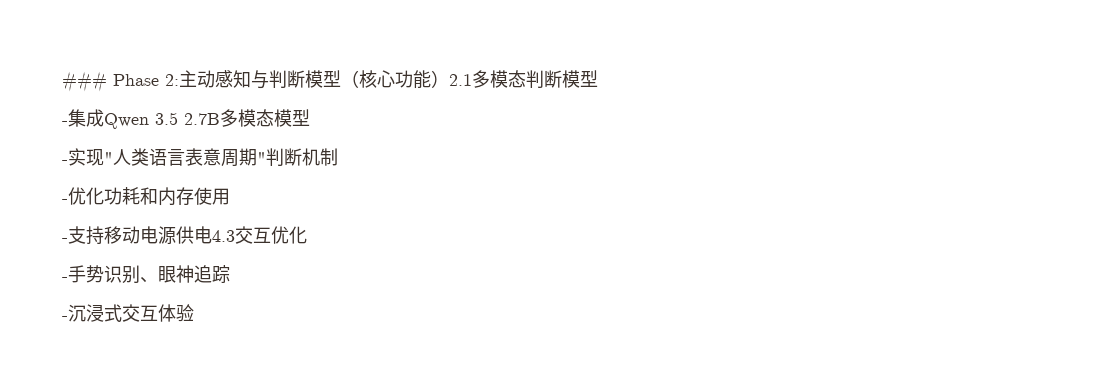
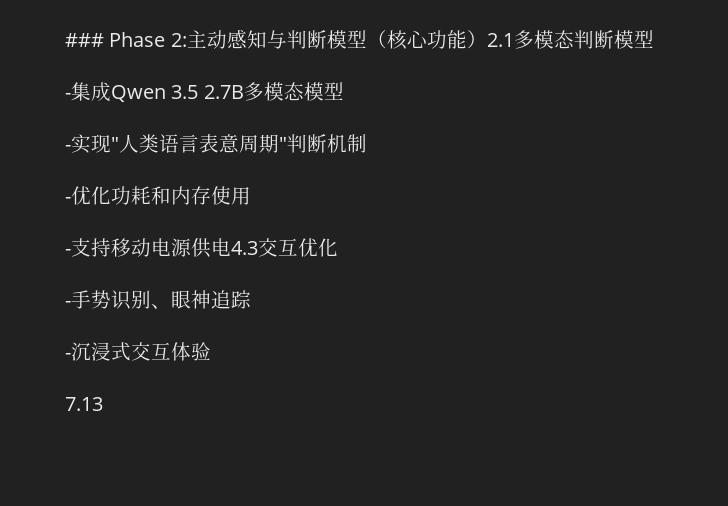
(194, 313) none -> [65,397,103,411] // 7.13

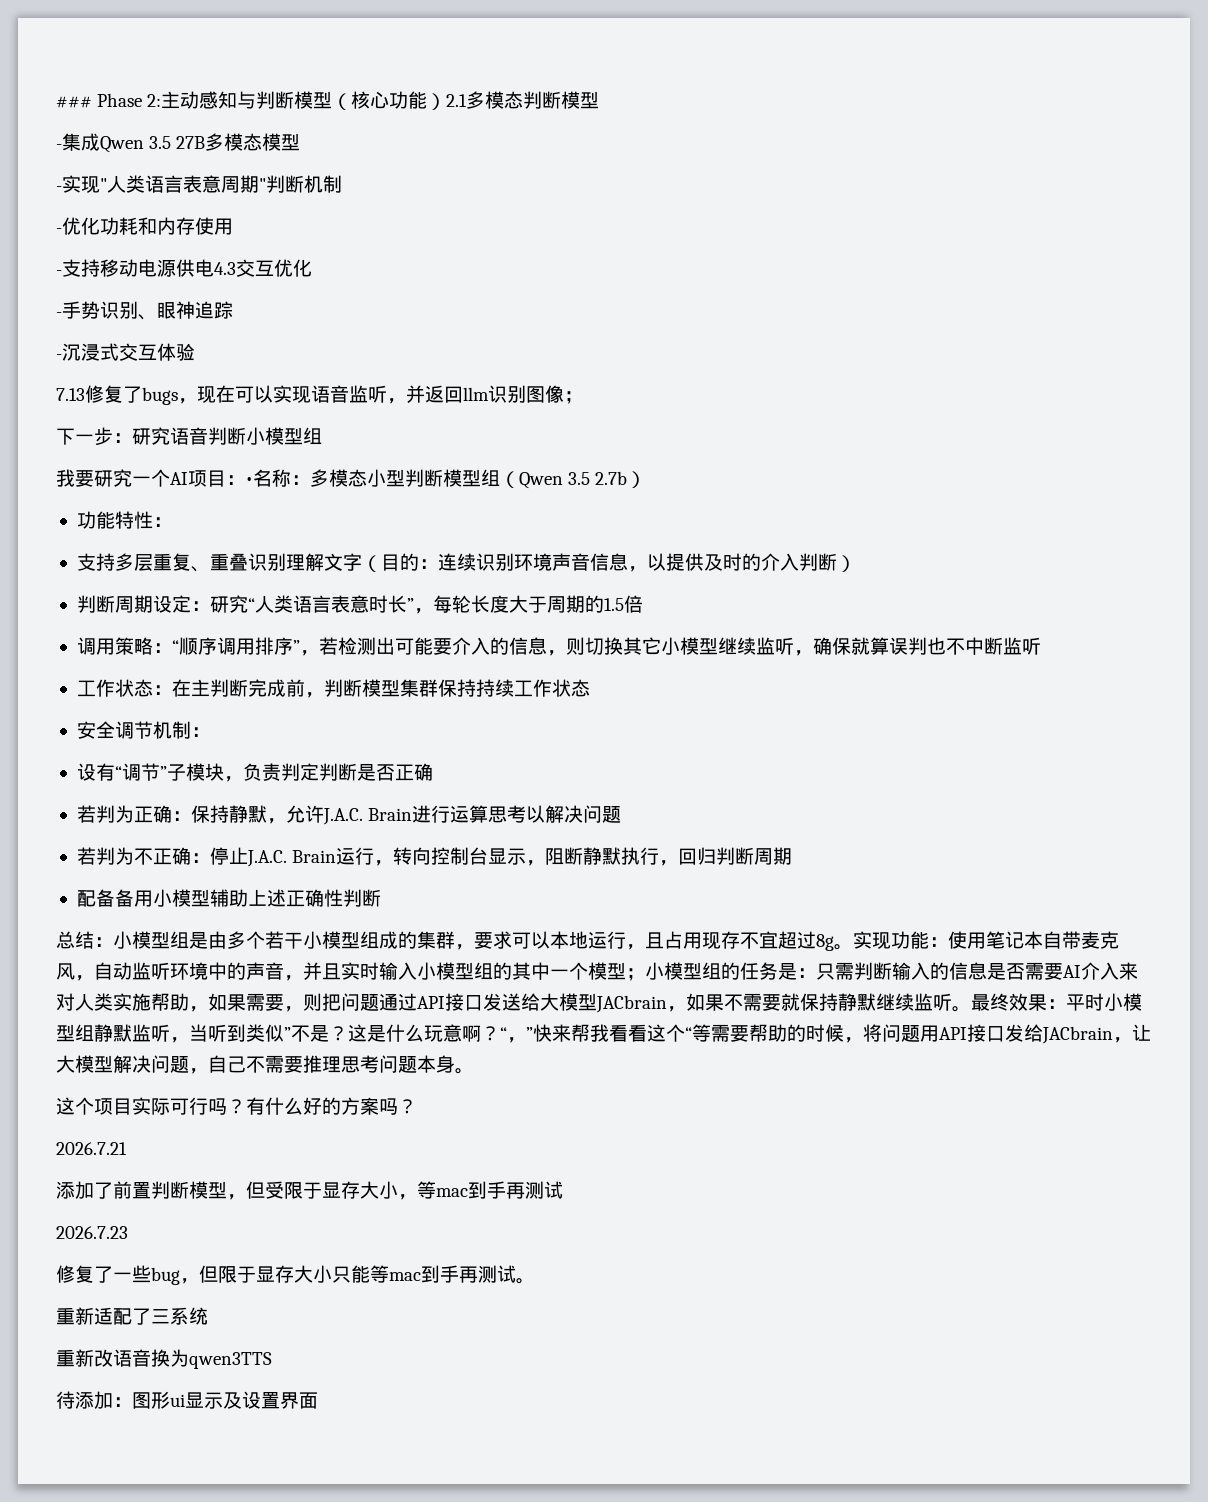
[203,85,244,99] 2.7B -> [176,136,206,149] 27B
(103, 404) none -> [85,385,583,405] [56,427,322,446] [56,469,647,489] [76,511,172,529] [76,553,856,572] [76,595,643,614] [76,637,1041,656] [76,679,590,698] [76,721,210,739] [76,763,433,782] [76,805,622,825] [76,847,793,867] [76,889,381,907] [56,931,1119,951] [56,962,1138,981] [56,993,1142,1013] [56,1024,1151,1044] [56,1055,474,1074] [56,1097,417,1115] [56,1142,127,1155] [56,1181,563,1200] [56,1226,128,1239] [56,1265,535,1285] [56,1307,208,1325] [56,1349,272,1369] [56,1391,318,1409] 修复了bugs，现在可以实现语音监听，并返回llm识别图像； // 下一步：研究语音判断小模型组 // 我要研究一个AI项目：•名称：多模态小型判断模型组（Qwen 3.5 2.7b） // 功能特性： // 支持多层重复、重叠识别理解文字（目的：连续识别环境声音信息，以提供及时的介入判断） // 判断周期设定：研究“人类语言表意时长”，每轮长度大于周期的1.5倍 // 调用策略：“顺序调用排序”，若检测出可能要介入的信息，则切换其它小模型继续监听，确保就算误判也不中断监听 // 工作状态：在主判断完成前，判断模型集群保持持续工作状态 // 安全调节机制： // 设有“调节”子模块，负责判定判断是否正确 // 若判为正确：保持静默，允许J.A.C. Brain进行运算思考以解决问题 // 若判为不正确：停止J.A.C. Brain运行，转向控制台显示，阻断静默执行，回归判断周期 // 配备备用小模型辅助上述正确性判断 // 总结：小模型组是由多个若干小模型组成的集群，要求可以本地运行，且占用现存不宜超过8g。实现功能：使用笔记本自带麦克风，自动监听环境中的声音，并且实时输入小模型组的其中一个模型；小模型组的任务是：只需判断输入的信息是否需要AI介入来对人类实施帮助，如果需要，则把问题通过API接口发送给大模型JACbrain，如果不需要就保持静默继续监听。最终效果：平时小模型组静默监听，当听到类似”不是？这是什么玩意啊？“，”快来帮我看看这个“等需要帮助的时候，将问题用API接口发给JACbrain，让大模型解决问题，自己不需要推理思考问题本身。 // 这个项目实际可行吗？有什么好的方案吗？ // 2026.7.21 // 添加了前置判断模型，但受限于显存大小，等mac到手再测试 // 2026.7.23 // 修复了一些bug，但限于显存大小只能等mac到手再测试。 // 重新适配了三系统 // 重新改语音换为qwen3TTS // 待添加：图形ui显示及设置界面

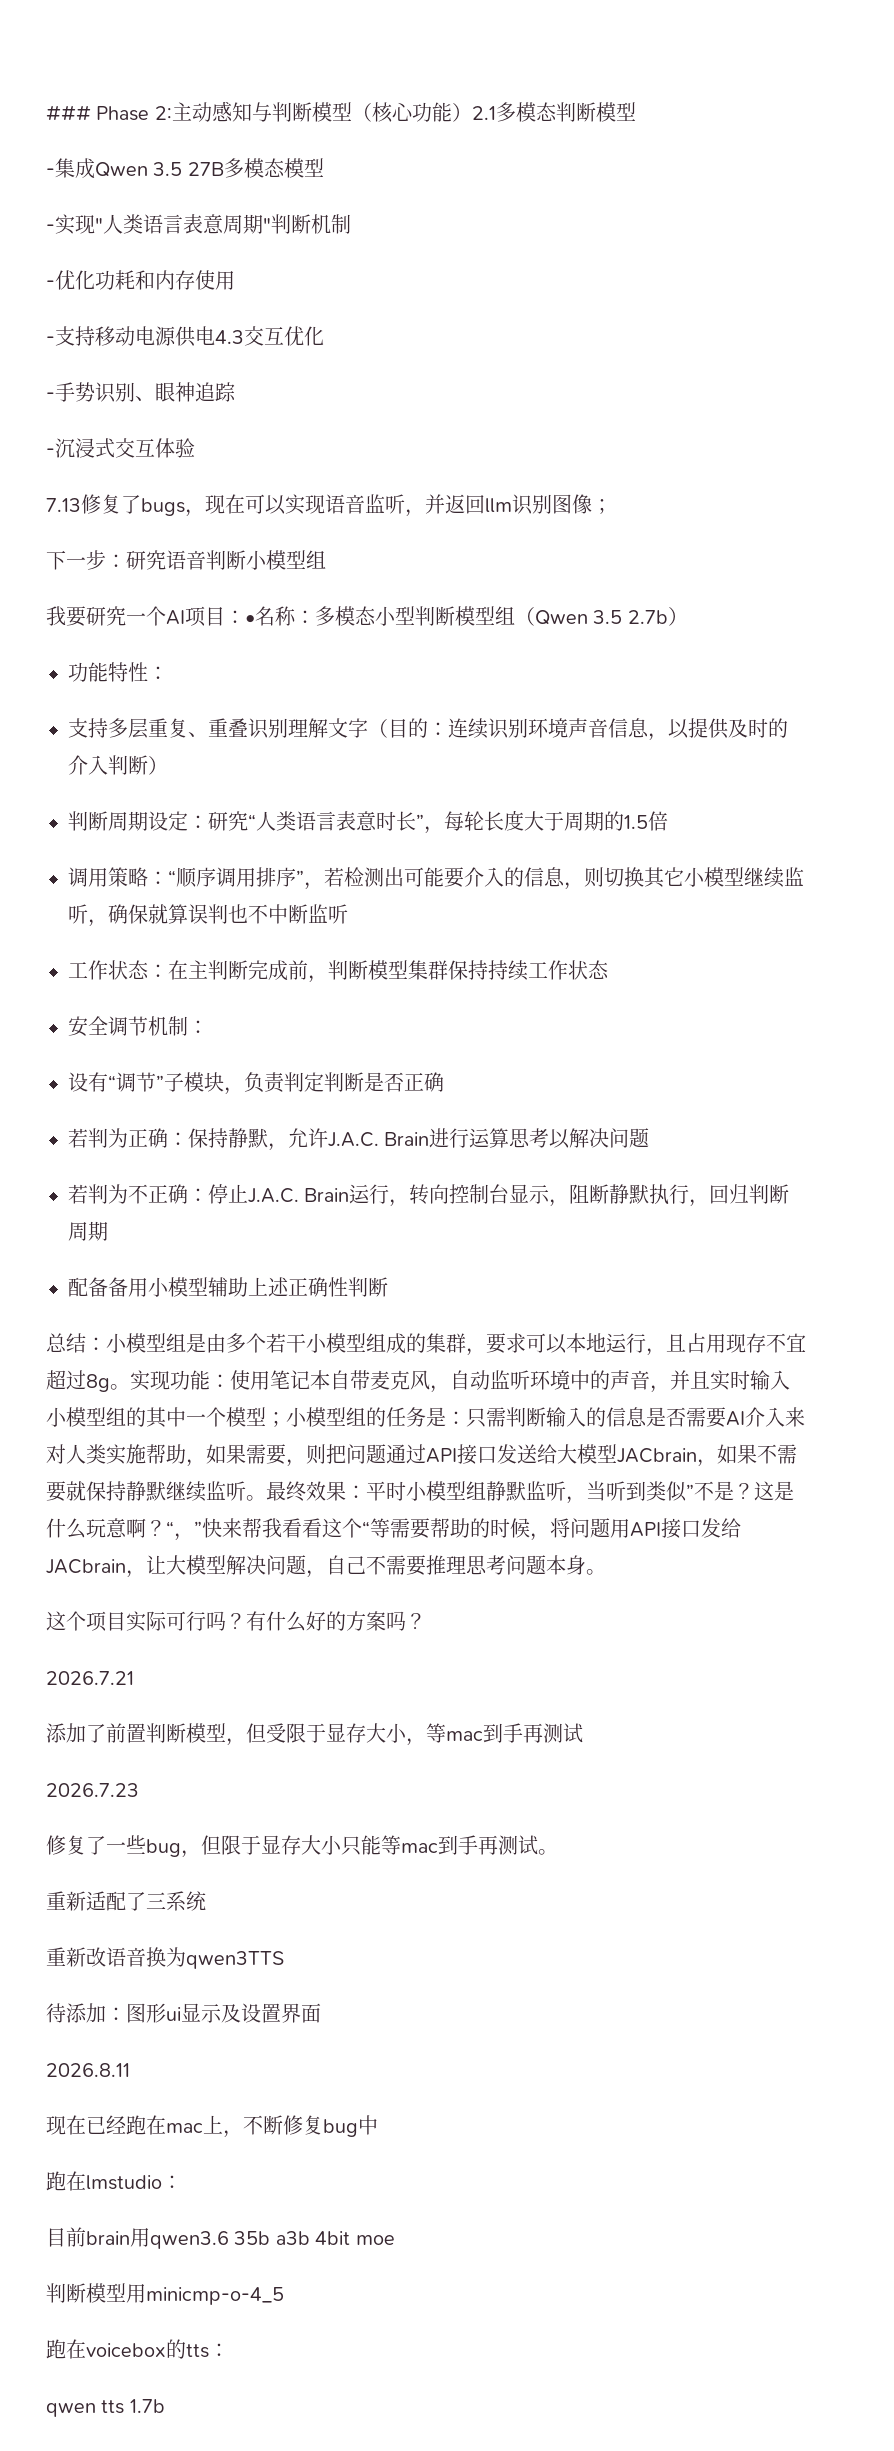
(318, 1400) none -> [46,2063,130,2077] [46,2115,378,2138] [46,2171,182,2191] [46,2227,395,2249] [46,2283,284,2305] [46,2339,229,2359] [46,2399,165,2417] // 2026.8.11 // 现在已经跑在mac上，不断修复bug中 // 跑在lmstudio： // 目前brain用qwen3.6 35b a3b 4bit moe // 判断模型用minicmp-o-4_5 // 跑在voicebox的tts： // qwen tts 1.7b

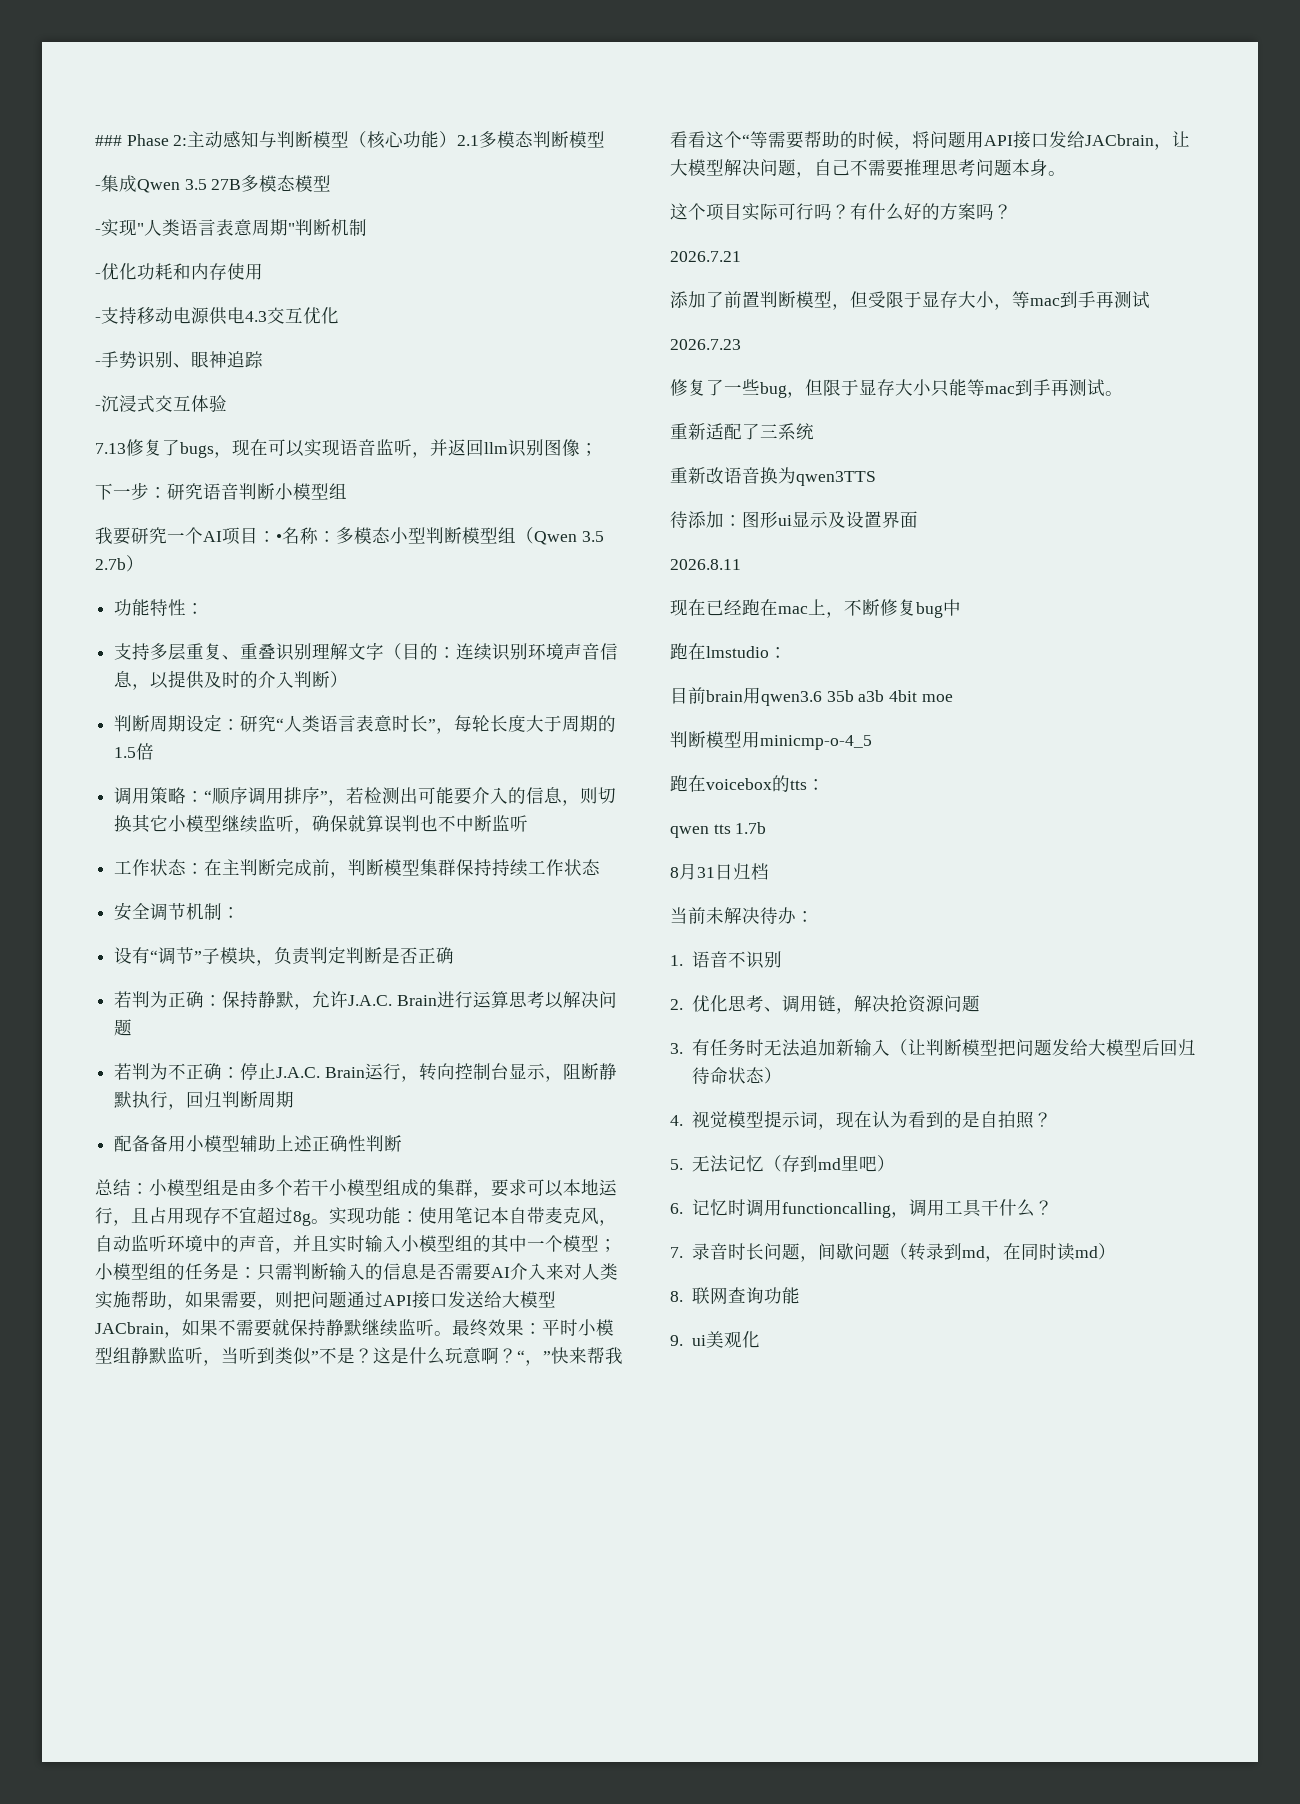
(165, 2406) none -> [670,863,769,880] [670,907,814,924] [670,951,782,969] [670,995,980,1014] [670,1039,1196,1057] [691,1067,782,1084] [670,1110,1052,1130] [670,1155,895,1173] [670,1199,1053,1218] [670,1243,1116,1262] [670,1287,800,1305] [670,1331,760,1348] // 8月31日归档 // 当前未解决待办： // 1.语音不识别 // 2.优化思考、调用链，解决抢资源问题 // 3.有任务时无法追加新输入（让判断模型把问题发给大模型后回归待命状态） // 4.视觉模型提示词，现在认为看到的是自拍照？ // 5.无法记忆（存到md里吧） // 6.记忆时调用functioncalling，调用工具干什么？ // 7.录音时长问题，间歇问题（转录到md，在同时读md） // 8.联网查询功能 // 9. ui美观化

